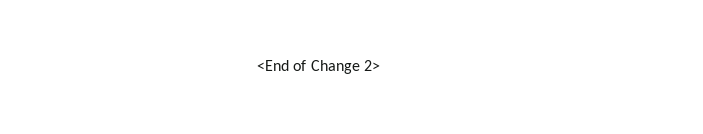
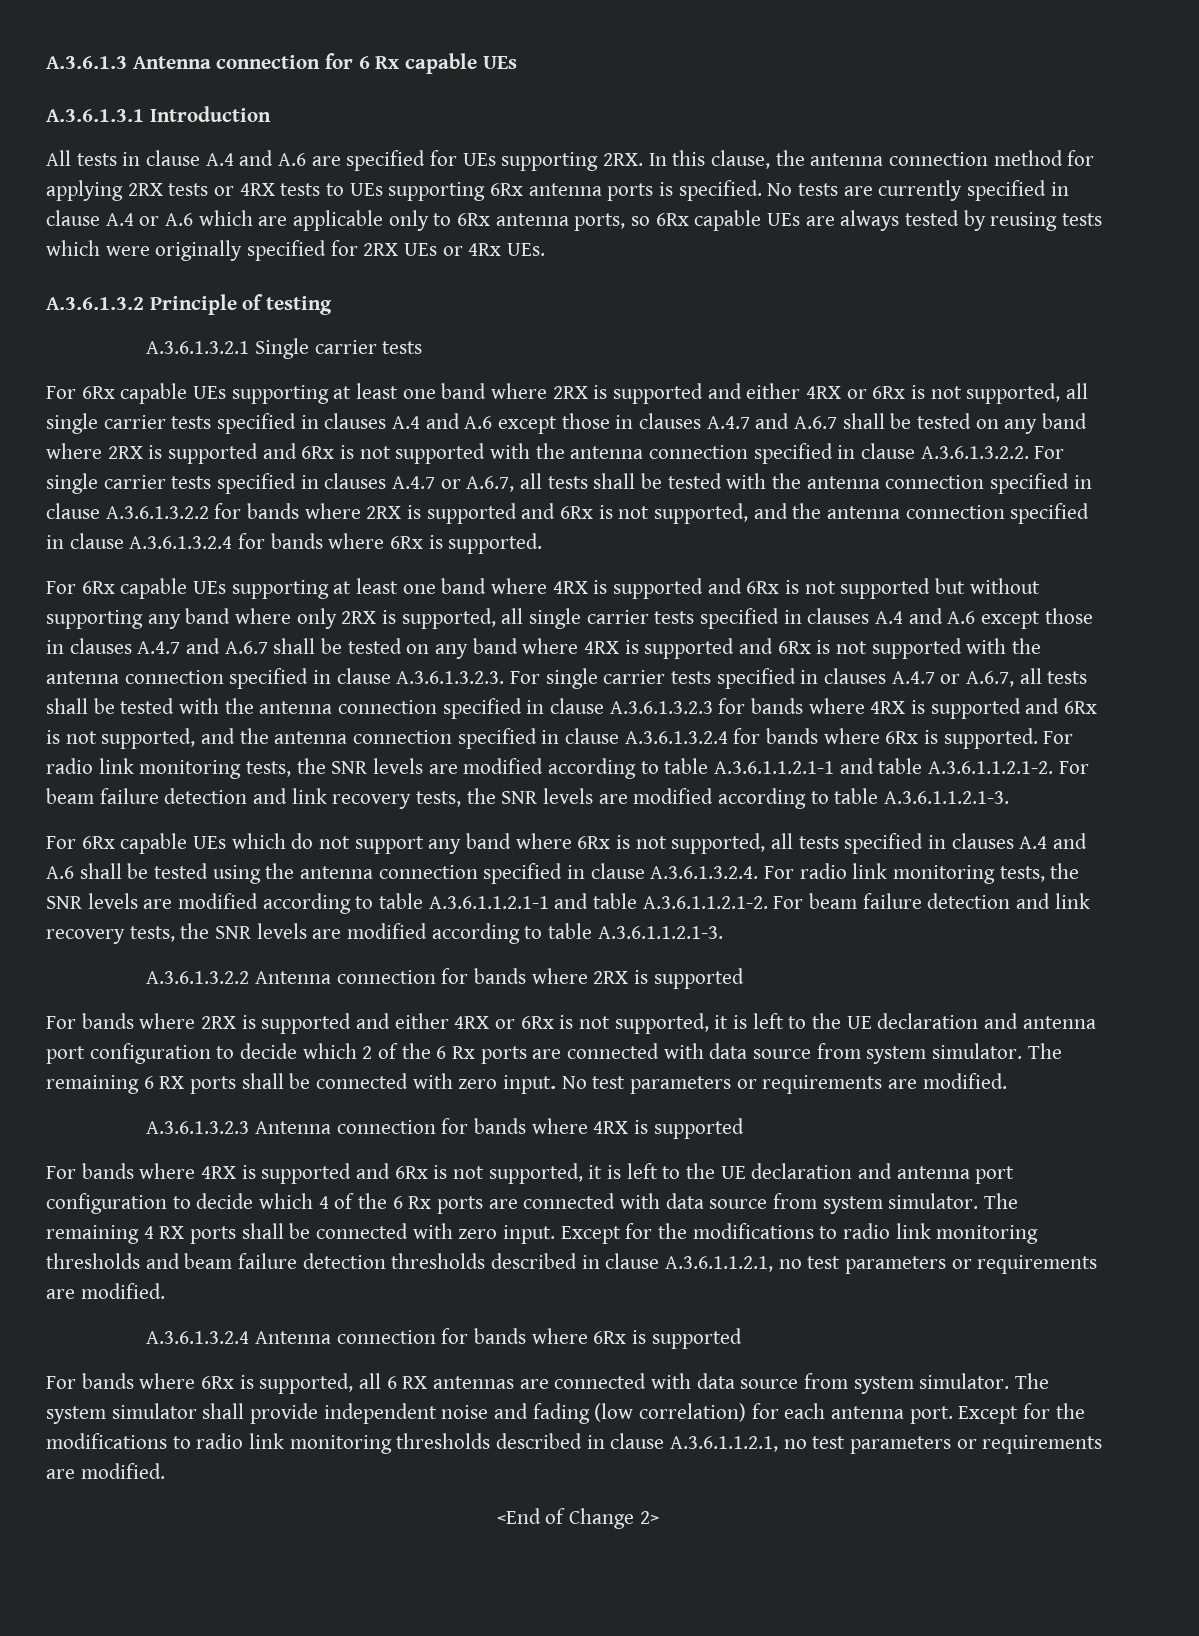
(257, 65) none -> [46,53,517,74] [46,106,271,122] [46,150,1095,171] [46,180,1069,201] [46,210,1103,231] [46,240,546,261] [46,294,333,315] [146,338,423,359] [46,383,1089,404] [46,413,1088,434] [46,443,1065,464] [46,473,1092,494] [46,503,1090,524] [46,533,543,554] [46,578,1040,599] [46,608,1093,629] [46,638,1042,659] [46,668,1088,689] [46,698,1098,719] [46,728,1074,749] [46,758,1089,779] [46,788,1010,809] [46,833,1088,854] [46,863,1080,884] [46,893,1090,914] [46,923,723,944] [146,968,744,989] [46,1013,1096,1034] [46,1043,1062,1064] [46,1073,1007,1094] [146,1118,744,1139] [46,1163,1015,1184] [46,1193,1019,1214] [46,1223,1039,1244] [46,1253,1098,1274] [46,1283,165,1299] [146,1328,742,1349] [46,1373,1050,1394] [46,1403,1085,1424] [46,1433,1103,1454] [46,1463,165,1479] A.3.6.1.3 Antenna connection for 6 Rx capable UEs // A.3.6.1.3.1 Introduction // All tests in clause A.4 and A.6 are specified for UEs supporting 2RX. In this clause, the antenna connection method for applying 2RX tests or 4RX tests to UEs supporting 6Rx antenna ports is specified. No tests are currently specified in clause A.4 or A.6 which are applicable only to 6Rx antenna ports, so 6Rx capable UEs are always tested by reusing tests which were originally specified for 2RX UEs or 4Rx UEs. // A.3.6.1.3.2 Principle of testing // A.3.6.1.3.2.1 Single carrier tests // For 6Rx capable UEs supporting at least one band where 2RX is supported and either 4RX or 6Rx is not supported, all single carrier tests specified in clauses A.4 and A.6 except those in clauses A.4.7 and A.6.7 shall be tested on any band where 2RX is supported and 6Rx is not supported with the antenna connection specified in clause A.3.6.1.3.2.2. For single carrier tests specified in clauses A.4.7 or A.6.7, all tests shall be tested with the antenna connection specified in clause A.3.6.1.3.2.2 for bands where 2RX is supported and 6Rx is not supported, and the antenna connection specified in clause A.3.6.1.3.2.4 for bands where 6Rx is supported. // For 6Rx capable UEs supporting at least one band where 4RX is supported and 6Rx is not supported but without supporting any band where only 2RX is supported, all single carrier tests specified in clauses A.4 and A.6 except those in clauses A.4.7 and A.6.7 shall be tested on any band where 4RX is supported and 6Rx is not supported with the antenna connection specified in clause A.3.6.1.3.2.3. For single carrier tests specified in clauses A.4.7 or A.6.7, all tests shall be tested with the antenna connection specified in clause A.3.6.1.3.2.3 for bands where 4RX is supported and 6Rx is not supported, and the antenna connection specified in clause A.3.6.1.3.2.4 for bands where 6Rx is supported. For radio link monitoring tests, the SNR levels are modified according to table A.3.6.1.1.2.1-1 and table A.3.6.1.1.2.1-2. For beam failure detection and link recovery tests, the SNR levels are modified according to table A.3.6.1.1.2.1-3. // For 6Rx capable UEs which do not support any band where 6Rx is not supported, all tests specified in clauses A.4 and A.6 shall be tested using the antenna connection specified in clause A.3.6.1.3.2.4. For radio link monitoring tests, the SNR levels are modified according to table A.3.6.1.1.2.1-1 and table A.3.6.1.1.2.1-2. For beam failure detection and link recovery tests, the SNR levels are modified according to table A.3.6.1.1.2.1-3. // A.3.6.1.3.2.2 Antenna connection for bands where 2RX is supported // For bands where 2RX is supported and either 4RX or 6Rx is not supported, it is left to the UE declaration and antenna port configuration to decide which 2 of the 6 Rx ports are connected with data source from system simulator. The remaining 6 RX ports shall be connected with zero input. No test parameters or requirements are modified. // A.3.6.1.3.2.3 Antenna connection for bands where 4RX is supported // For bands where 4RX is supported and 6Rx is not supported, it is left to the UE declaration and antenna port configuration to decide which 4 of the 6 Rx ports are connected with data source from system simulator. The remaining 4 RX ports shall be connected with zero input. Except for the modifications to radio link monitoring thresholds and beam failure detection thresholds described in clause A.3.6.1.1.2.1, no test parameters or requirements are modified. // A.3.6.1.3.2.4 Antenna connection for bands where 6Rx is supported // For bands where 6Rx is supported, all 6 RX antennas are connected with data source from system simulator. The system simulator shall provide independent noise and fading (low correlation) for each antenna port. Except for the modifications to radio link monitoring thresholds described in clause A.3.6.1.1.2.1, no test parameters or requirements are modified. //

